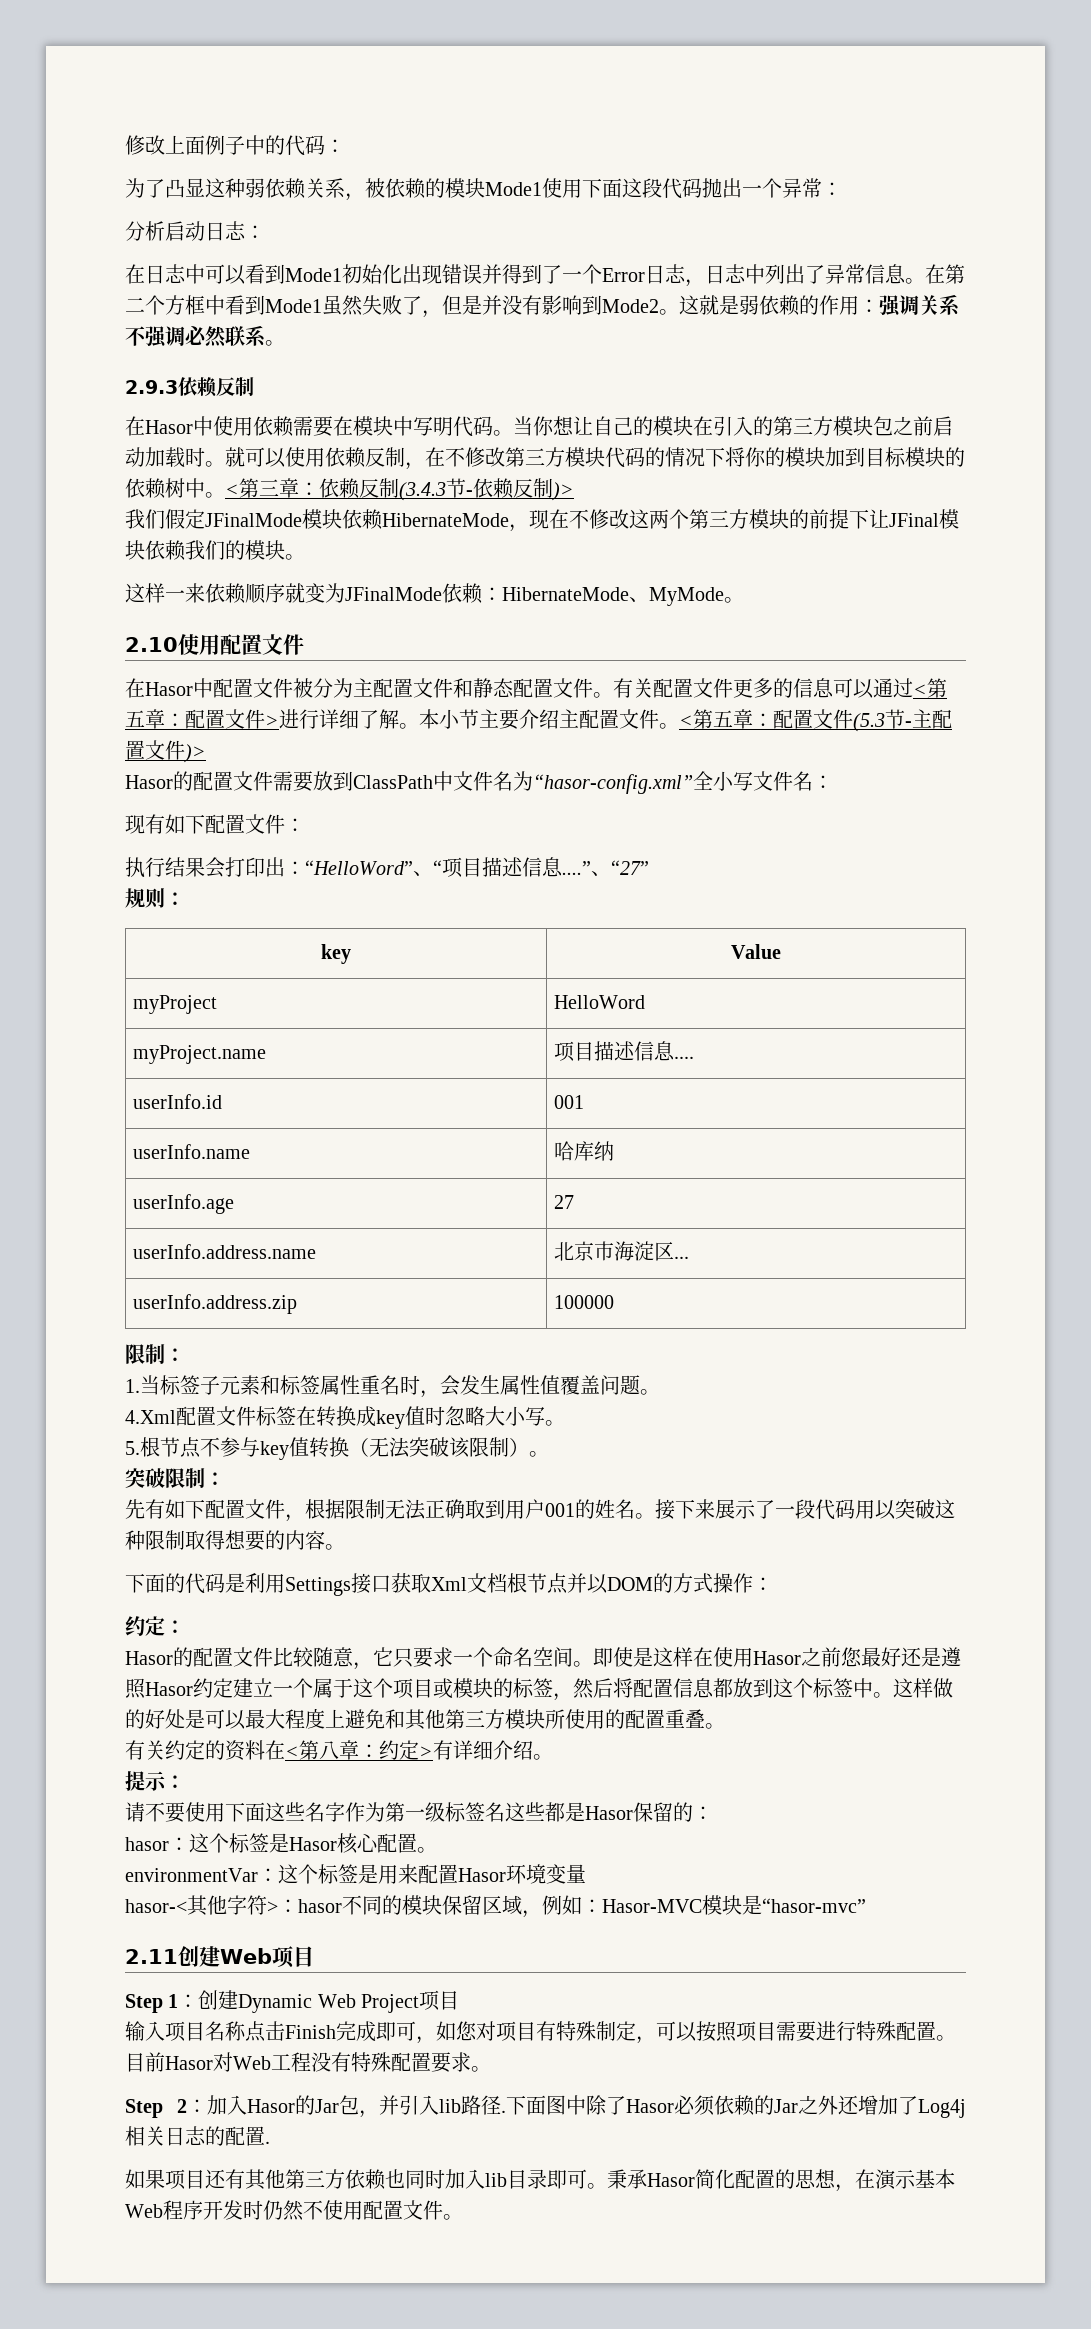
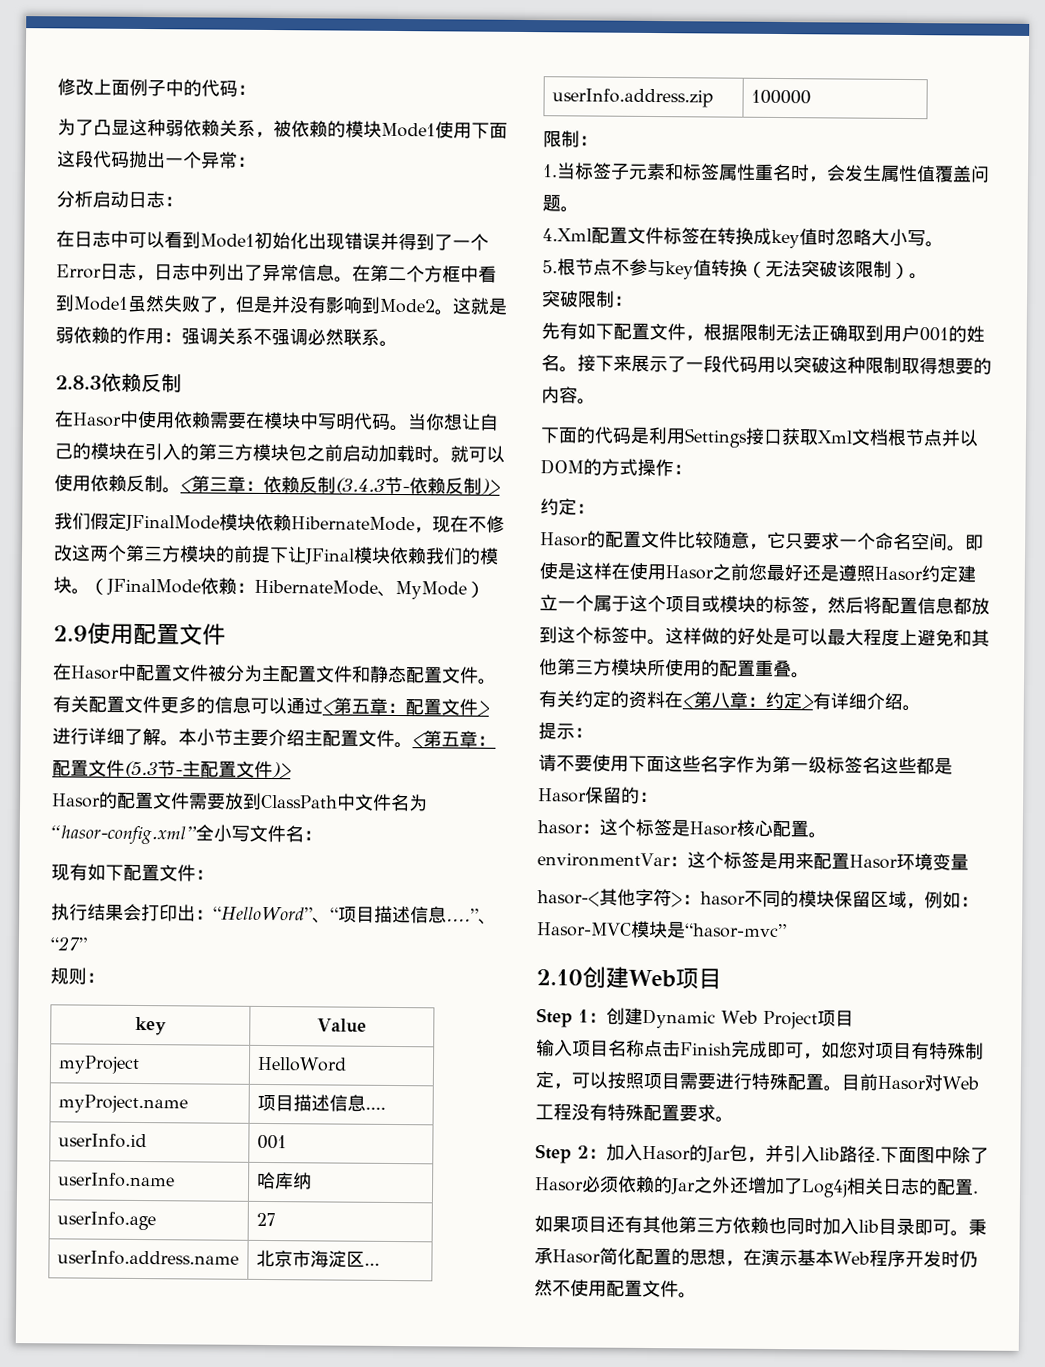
[125,380,178,394] 2.9.3 -> [55,375,102,390] 2.8.3
[405,447,965,470] [125,478,205,499] ，在不修改第三方模块代码的情况下将你的模块加到目标模块的依赖树中 -> (163, 484) none
[125,583,345,604] // 这样一来依赖顺序就变为 -> [89,578,108,595] （
[724,597,744,603] [125,637,178,652] 。 // 2.10 -> [466,581,485,598] [53,625,88,642] ） // 2.9
[125,1949,178,1964] 2.11 -> [536,969,583,986] 2.10

